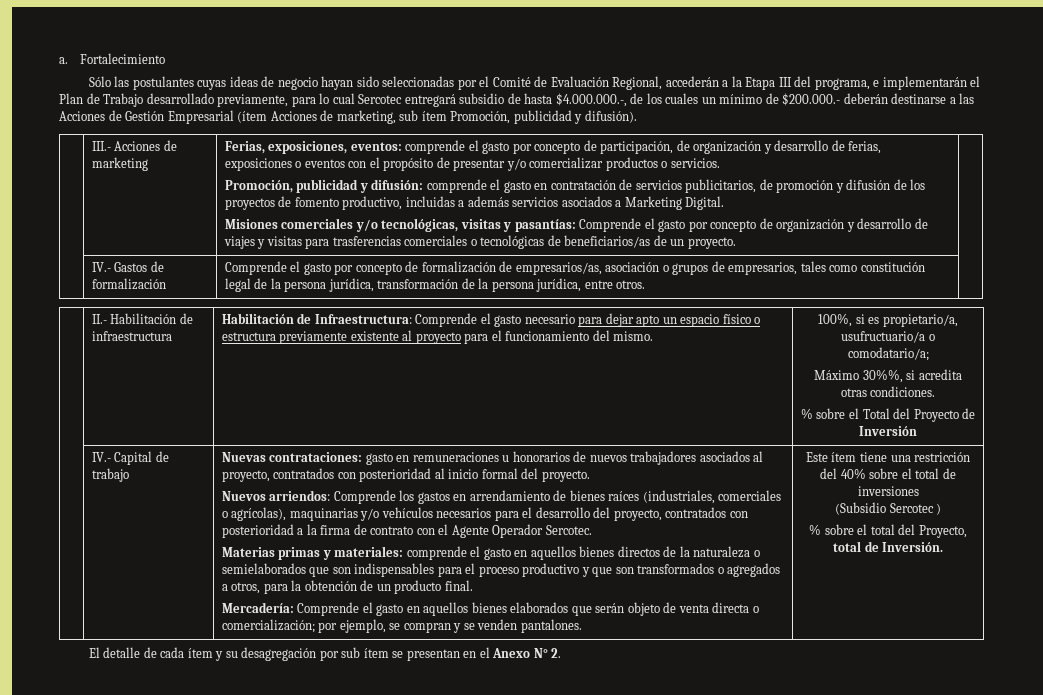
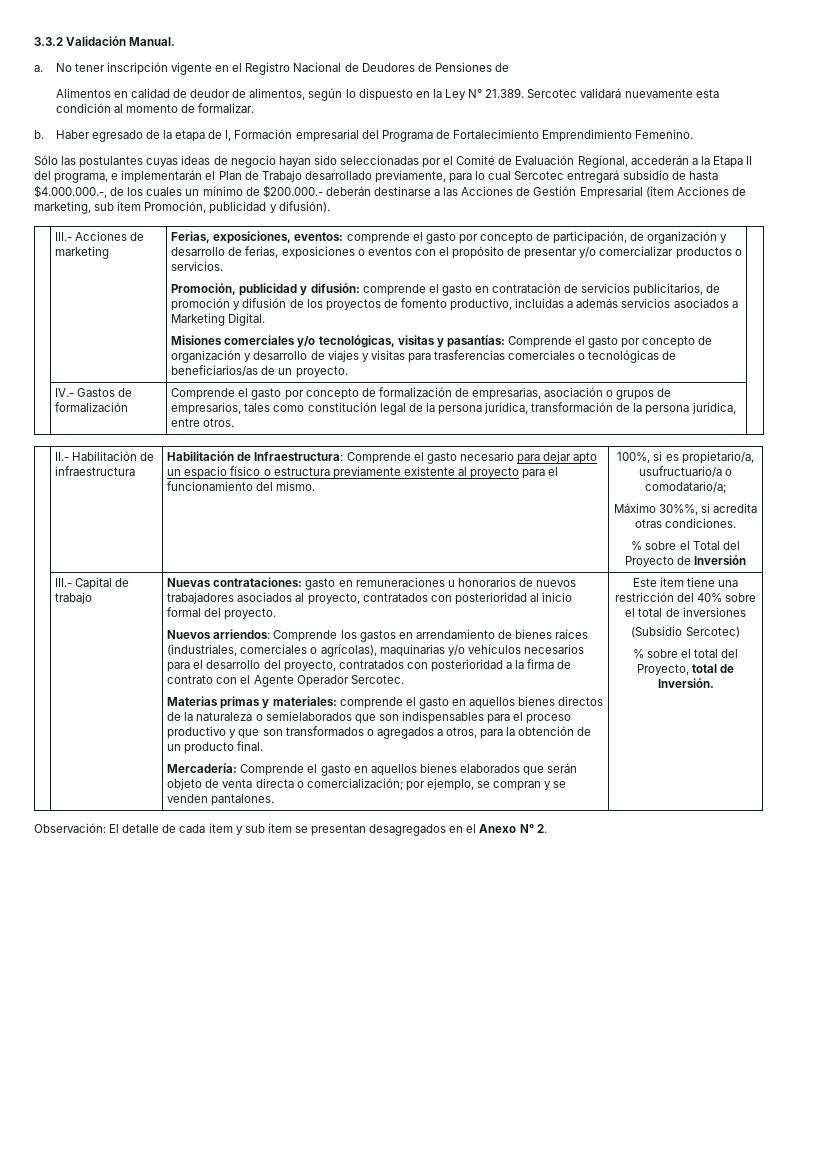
[59,57,68,64] a. -> [34,36,176,46] [34,62,509,75] [55,88,719,101] [55,103,255,113] [34,129,450,142] 3.3.2 Validación Manual. // a. No tener inscripción vigente en el Registro Nacional de Deudores de Pensiones de // Alimentos en calidad de deudor de alimentos, según lo dispuesto en la Ley N° 21.389. Sercotec validará nuevamente esta condición al momento de formalizar. // b. Haber egresado de la etapa de I, Formación empresarial del Programa de
(165, 58) none -> [542,129,694,142] Emprendimiento Femenino.
[778,77,792,87] III -> [746,156,753,165] II
[515,262,602,275] empresarios/as, -> [472,387,542,400] empresarias,
[91,452,111,462] IV.- -> [55,578,73,587] III.-
[889,503,942,515] Sercotec ) -> [685,627,740,638] Sercotec)
(944, 547) none -> [34,823,106,833] Observación:
[225,647,339,661] su desagregación por -> (243, 830) none
(460, 655) none -> [369,824,447,836] desagregados

